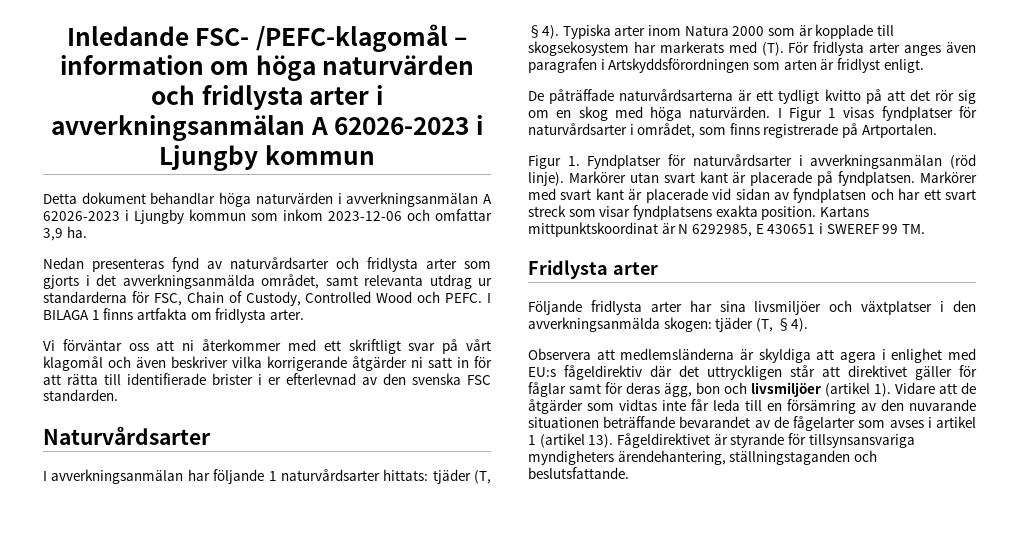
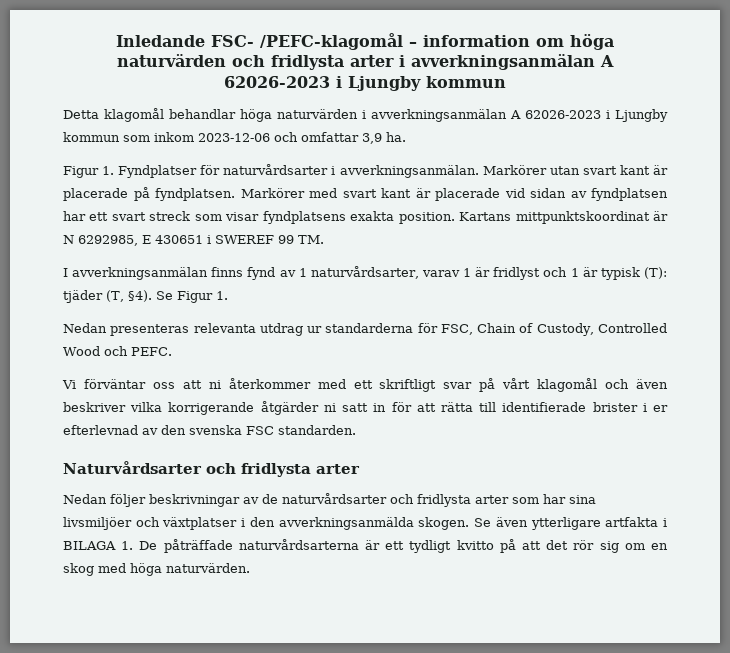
[81,192,146,204] dokument -> [104,108,164,122] klagomål
[43,257,491,272] [43,274,358,289] Nedan presenteras fynd av naturvårdsarter och fridlysta arter som gjorts i det avverkningsanmälda området, samt -> [63,164,668,178] [63,187,668,201] [63,211,668,224] [63,235,324,246] [63,266,667,280] [63,290,228,303] [63,323,190,336] Figur 1. Fyndplatser för naturvårdsarter i avverkningsanmälan. Markörer utan svart kant är placerade på fyndplatsen. Markörer med svart kant är placerade vid sidan av fyndplatsen har ett svart streck som visar fyndplatsens exakta position. Kartans mittpunktskoordinat är N 6292985, E 430651 i SWEREF 99 TM. // I avverkningsanmälan finns fynd av 1 naturvårdsarter, varav 1 är fridlyst och 1 är typisk (T): tjäder (T, §4). Se Figur 1. // Nedan presenteras
[486,293,491,303] [43,308,304,323] I BILAGA 1 finns artfakta om fridlysta arter. -> (172, 351) none
[43,469,491,484] [528,24,894,39] [528,41,977,56] [528,58,924,73] // I avverkningsanmälan har följande 1 naturvårdsarter hittats: tjäder (T, §4). Typiska arter inom Natura 2000 som är kopplade till skogsekosystem har markerats med (T). För fridlysta arter anges även paragrafen i Artskyddsförordningen som arten är fridlyst enligt. // -> [206,463,360,477] [63,493,596,507] [63,517,668,530] [63,541,134,550] och fridlysta arter // Nedan följer beskrivningar av de naturvårdsarter och fridlysta arter som har sina livsmiljöer och växtplatser i den avverkningsanmälda skogen. Se även ytterligare artfakta i BILAGA 1.
[777,106,977,121] [528,123,937,138] [528,154,976,169] [528,171,977,186] [528,188,976,203] [528,205,869,220] [528,222,925,237] [528,260,658,279] [528,300,977,315] [528,317,808,332] [528,348,976,363] [528,365,977,380] [528,382,976,397] [528,399,976,414] [528,416,976,431] [528,433,915,448] [528,450,877,465] [528,467,629,479] I Figur 1 visas fyndplatser för naturvårdsarter i området, som finns registrerade på Artportalen. // Figur 1. Fyndplatser för naturvårdsarter i avverkningsanmälan (röd linje). Markörer utan svart kant är placerade på fyndplatsen. Markörer med svart kant är placerade vid sidan av fyndplatsen och har ett svart streck som visar fyndplatsens exakta position. Kartans mittpunktskoordinat är N 6292985, E 430651 i SWEREF 99 TM. // Fridlysta arter // Följande fridlysta arter har sina livsmiljöer och växtplatser i den avverkningsanmälda skogen: tjäder (T, §4). // Observera att medlemsländerna är skyldiga att agera i enlighet med EU:s fågeldirektiv där det uttryckligen står att direktivet gäller för fåglar samt för deras ägg, bon och livsmiljöer (artikel 1). Vidare att de åtgärder som vidtas inte får leda till en försämring av den nuvarande situationen beträffande bevarandet av de fågelarter som avses i artikel 1 (artikel 13). Fågeldirektivet är styrande för tillsynsansvariga myndigheters ärendehantering, ställningstaganden och beslutsfattande. -> (250, 568) none

